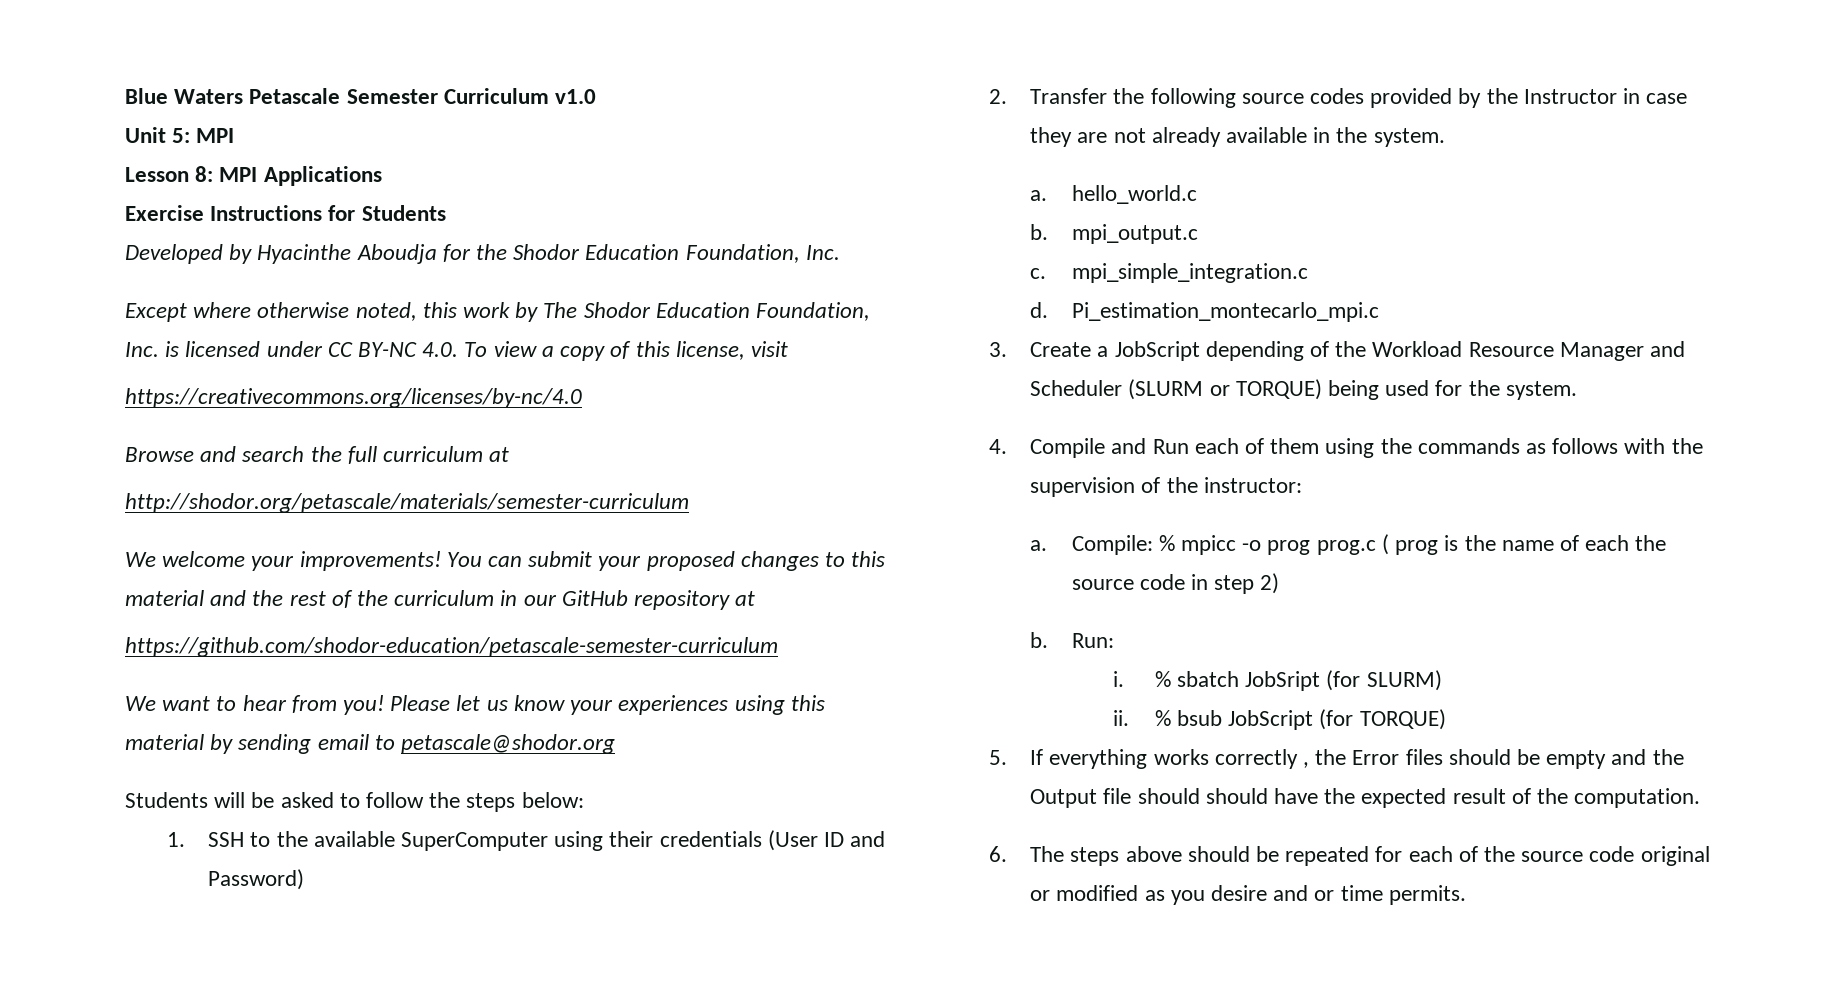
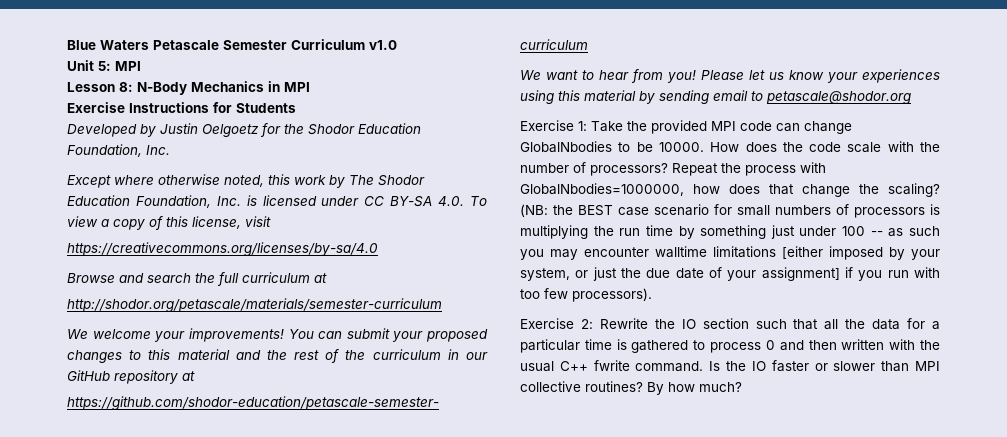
[219,166,382,186] MPI Applications -> [137,81,310,95] N-Body Mechanics in MPI
[257,244,437,264] Hyacinthe Aboudja -> [160,123,259,137] Justin Oelgoetz
[358,342,418,357] BY-NC -> [390,196,433,207] BY-SA
[125,388,582,408] https://creativecommons.org/licenses/by-nc/4.0 -> [67,242,378,256] https://creativecommons.org/licenses/by-sa/4.0
[125,792,584,812] [166,830,886,851] [208,869,305,890] [988,88,1688,108] [1030,127,1445,147] [1030,185,1197,204] [1030,224,1198,244] [1030,263,1308,283] [1030,302,1379,322] [988,341,1685,361] [1030,379,1577,400] [988,438,1703,458] [1030,477,1302,497] [1030,534,1667,555] [1071,573,1280,594] [1030,632,1114,648] [1113,670,1442,691] [1113,709,1446,730] [988,749,1684,769] [1030,788,1701,808] [988,846,1710,866] [1030,885,1466,905] Students will be asked to follow the steps below: // 1. SSH to the available SuperComputer using their credentials (User ID and Password) // 2. Transfer the following source codes provided by the Instructor in case they are not already available in the system. // a. hello_world.c // b. mpi_output.c // c. mpi_simple_integration.c // d. Pi_estimation_montecarlo_mpi.c // 3. Create a JobScript depending of the Workload Resource Manager and Scheduler (SLURM or TORQUE) being used for the system. // 4. Compile and Run each of them using the commands as follows with the supervision of the instructor: // a. Compile: % mpicc -o prog prog.c ( prog is the name of each the source code in step 2) // b. Run: // i. % sbatch JobSript (for SLURM) // ii. % bsub JobScript (for TORQUE) // 5. If everything works correctly , the Error files should be empty and the Output file should should have the expected result of the computation. // 6. The steps above should be repeated for each of the source code original or modified as you desire and or time permits. -> [520,120,852,134] [520,141,940,153] [520,162,826,176] [520,183,940,197] [520,204,940,218] [520,225,940,239] [520,246,940,260] [520,267,940,281] [520,288,652,302] [520,318,941,330] [520,339,940,353] [520,360,940,372] [520,381,742,395] Exercise 1: Take the provided MPI code can change GlobalNbodies to be 10000. How does the code scale with the number of processors? Repeat the process with GlobalNbodies=1000000, how does that change the scaling? (NB: the BEST case scenario for small numbers of processors is multiplying the run time by something just under 100 -- as such you may encounter walltime limitations [either imposed by your system, or just the due date of your assignment] if you run with too few processors). // Exercise 2: Rewrite the IO section such that all the data for a particular time is gathered to process 0 and then written with the usual C++ fwrite command. Is the IO faster or slower than MPI collective routines? By how much?

